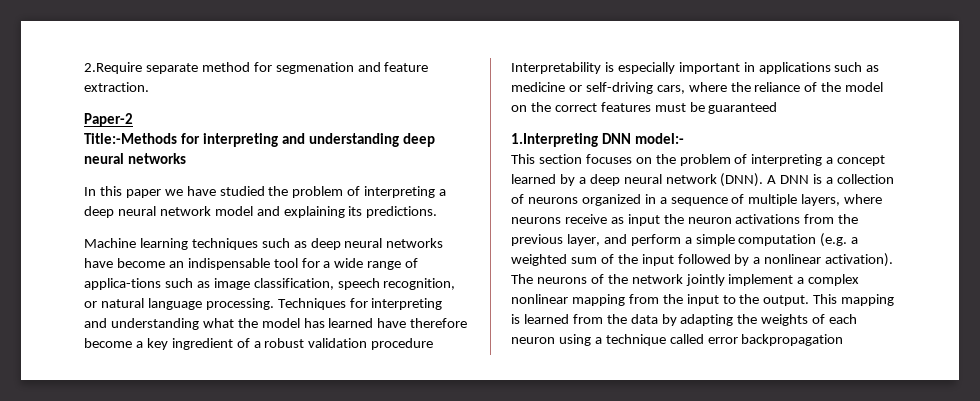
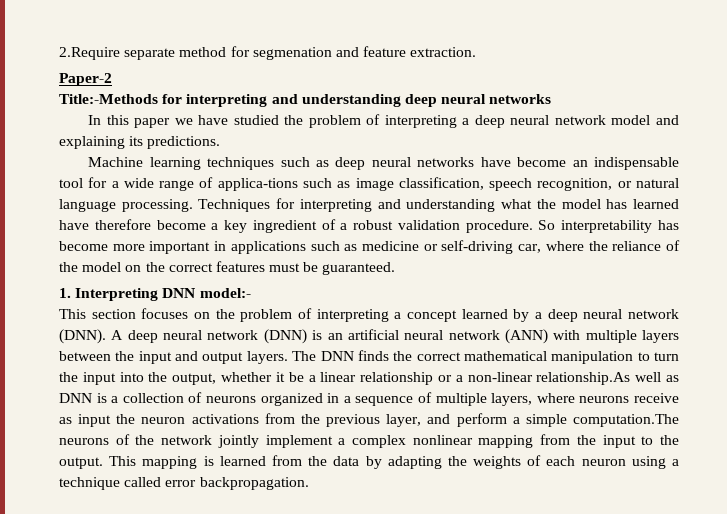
[371,338,434,350] [511,62,675,74] procedure Interpretability is especially -> [465,220,679,233] [59,241,145,251] procedure. So interpretability has become more
[656,85,685,94] cars, -> [518,244,542,253] car,
[708,102,778,114] [511,133,598,147] guaranteed // 1.Interpreting -> [322,262,396,275] [59,288,159,301] guaranteed. // 1. Interpreting
(777, 179) none -> [127,329,679,344] [59,350,679,364] [59,372,679,385] deep neural network (DNN) is an artificial neural network (ANN) with multiple layers between the input and output layers. The DNN finds the correct mathematical manipulation to turn the input into the output, whether it be a linear relationship or a non-linear relationship.As well as
[738,233,859,247] [511,253,894,267] [511,274,533,284] computation (e.g. a weighted sum of the input followed by a nonlinear activation). The -> [572,414,679,427] computation.The
[741,334,844,346] backpropagation -> [199,477,309,490] backpropagation.

